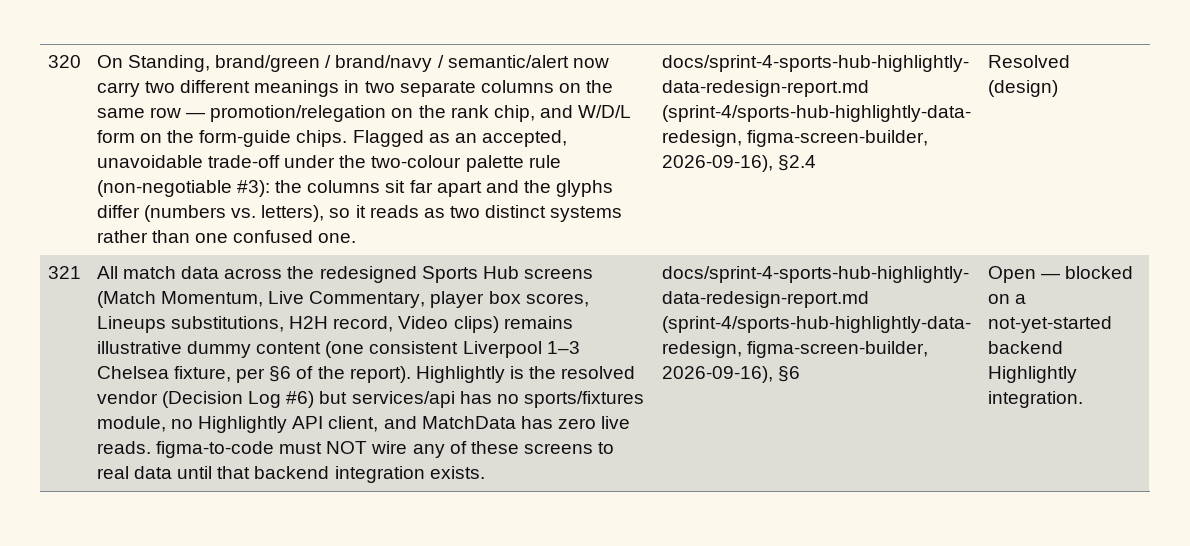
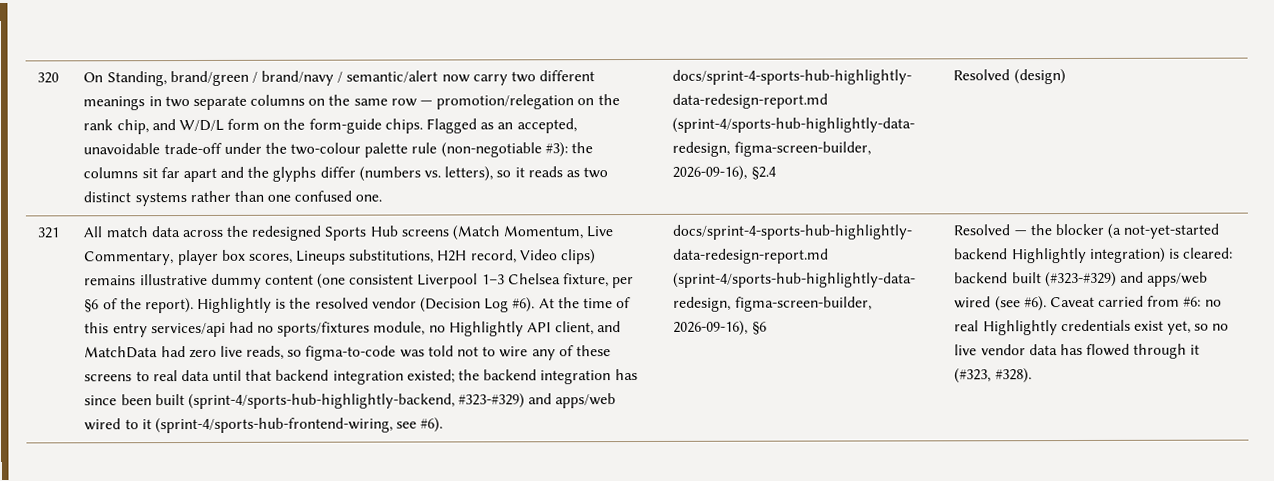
[286,391,492,408] #6) but services/api has -> [512,297,632,313] [84,321,254,338] #6). At the time of this entry services/api had
[520,416,553,429] has -> [160,346,186,358] had
[96,441,368,458] reads. figma-to-code must NOT -> [246,345,497,361] reads, so figma-to-code was told not to
[429,466,485,479] exists. -> [406,368,638,385] [84,393,617,410] [84,417,444,434] existed; the backend integration has since been built (sprint-4/sports-hub-highlightly-backend, #323-#329) and apps/web wired to it (sprint-4/sports-hub-frontend-wiring, see #6).
[987,266,1134,283] [987,294,1027,304] [987,316,1112,333] [987,341,1063,354] [987,366,1077,383] [987,391,1083,408] Open — blocked on a not-yet-started backend Highlightly integration. -> [953,223,1220,239] [954,247,1234,264] [954,271,1209,288] [954,295,1222,312] [954,319,1230,336] [954,343,1201,359] [954,368,1032,384] Resolved — the blocker (a not-yet-started backend Highlightly integration) is cleared: backend built (#323-#329) and apps/web wired (see #6). Caveat carried from #6: no real Highlightly credentials exist yet, so no live vendor data has flowed through it (#323, #328).

